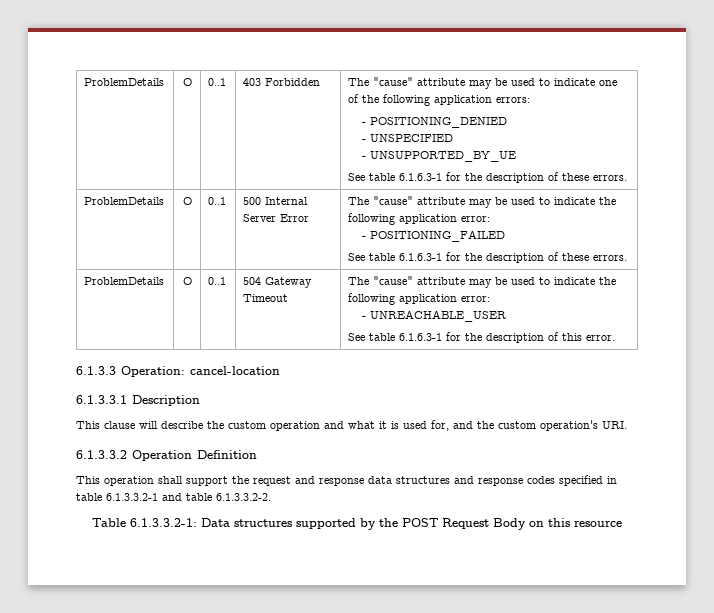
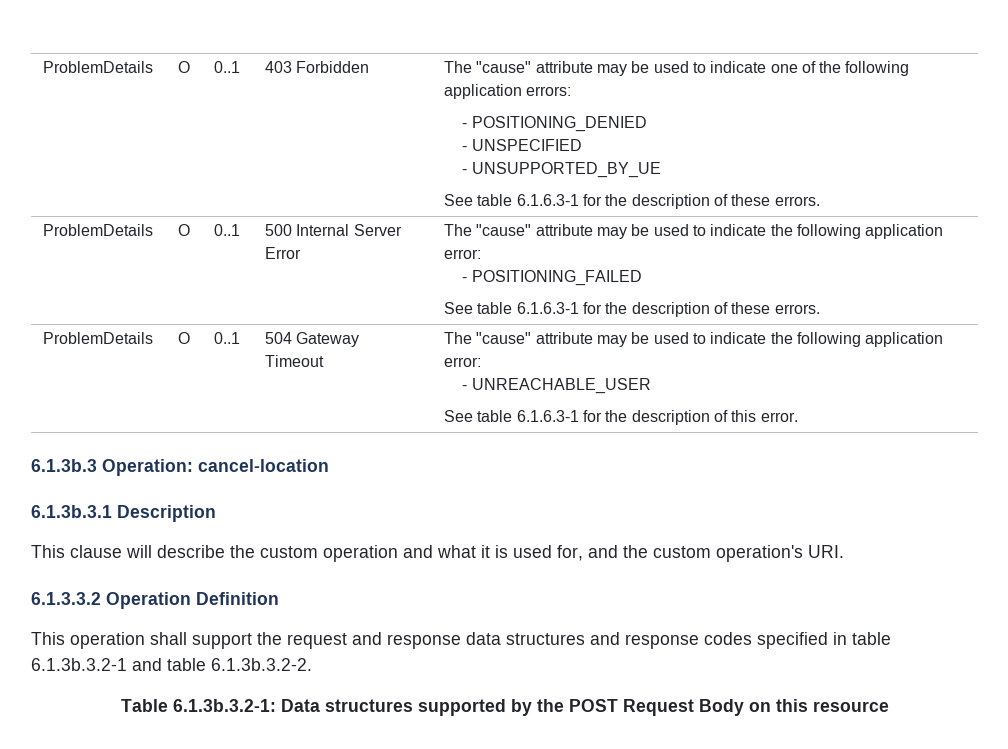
[76,366,116,375] 6.1.3.3 -> [31,459,97,472] 6.1.3b.3
[76,395,127,404] 6.1.3.3.1 -> [31,505,112,518] 6.1.3b.3.1
[106,493,158,501] 6.1.3.3.2-1 -> [31,658,127,671] 6.1.3b.3.2-1
[216,493,271,501] 6.1.3.3.2-2. -> [211,658,312,671] 6.1.3b.3.2-2.
[130,518,197,527] 6.1.3.3.2-1: -> [172,699,276,712] 6.1.3b.3.2-1:

